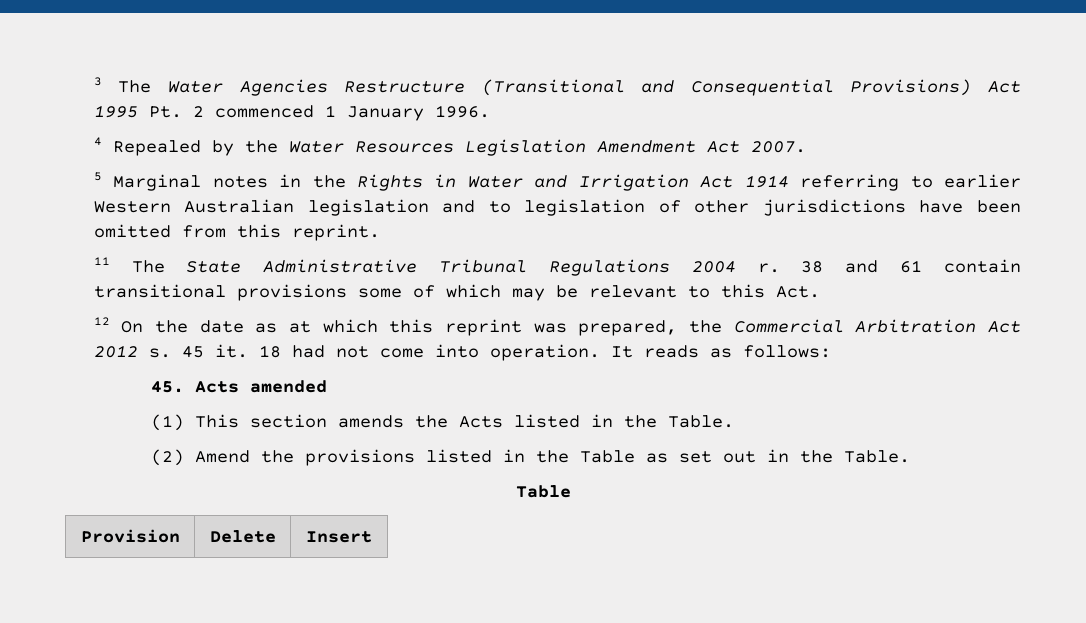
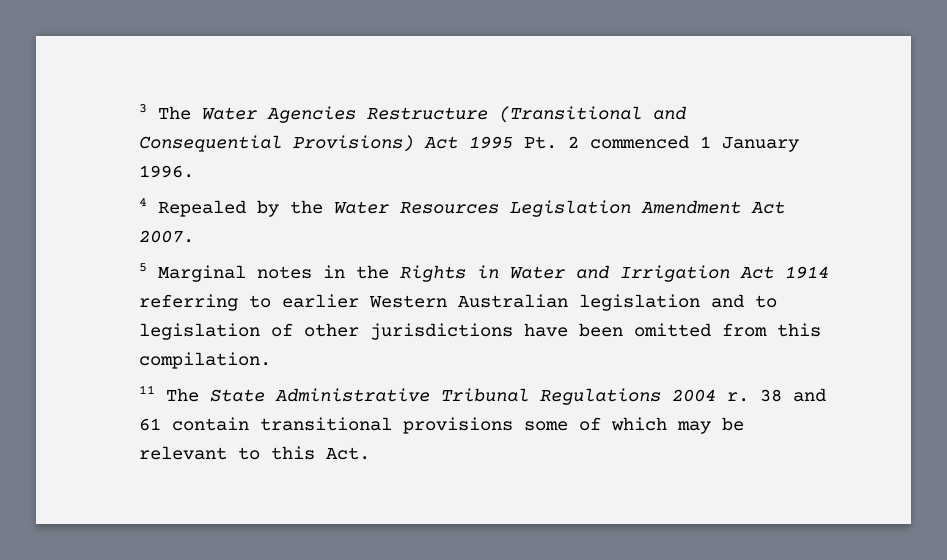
[291,224,380,241] reprint. -> [138,352,271,369] compilation.
[93,317,1021,336] [93,344,831,361] [151,380,328,393] [151,414,735,431] [151,449,911,466] [515,485,571,498] [80,529,180,543] [209,530,276,543] [306,531,372,543] // 12 On the date as at which this reprint was prepared, the Commercial Arbitration Act 2012 s. 45 it. 18 had not come into operation. It reads as follows: // 45. Acts amended // (1) This section amends the Acts listed in the Table. // (2) Amend the provisions listed in the Table as set out in the Table. // Table // Provision | Delete | Insert -> (370, 453) none

